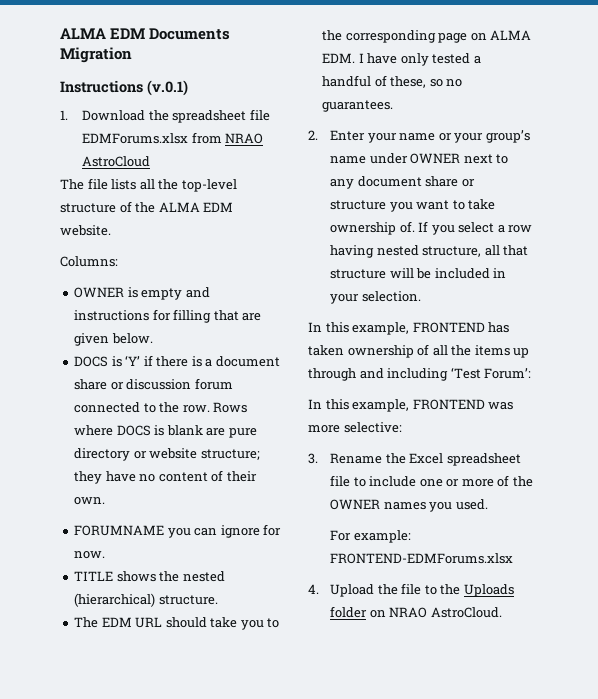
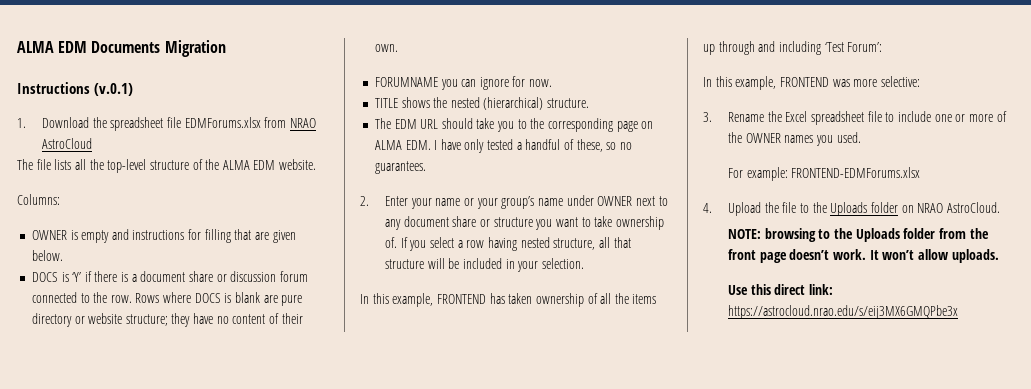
(502, 612) none -> [728,228,989,242] [728,249,999,263] [728,284,834,295] [728,305,959,319] // NOTE: browsing to the Uploads folder from the front page doesn’t work. It won’t allow uploads. // Use this direct link: https://astrocloud.nrao.edu/s/eij3MX6GMQPbe3x

